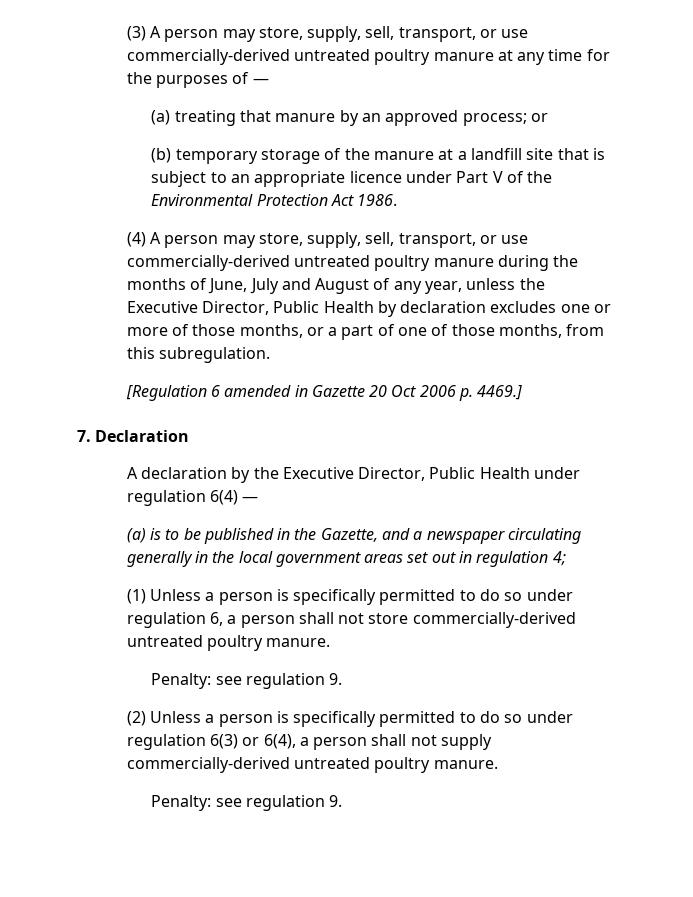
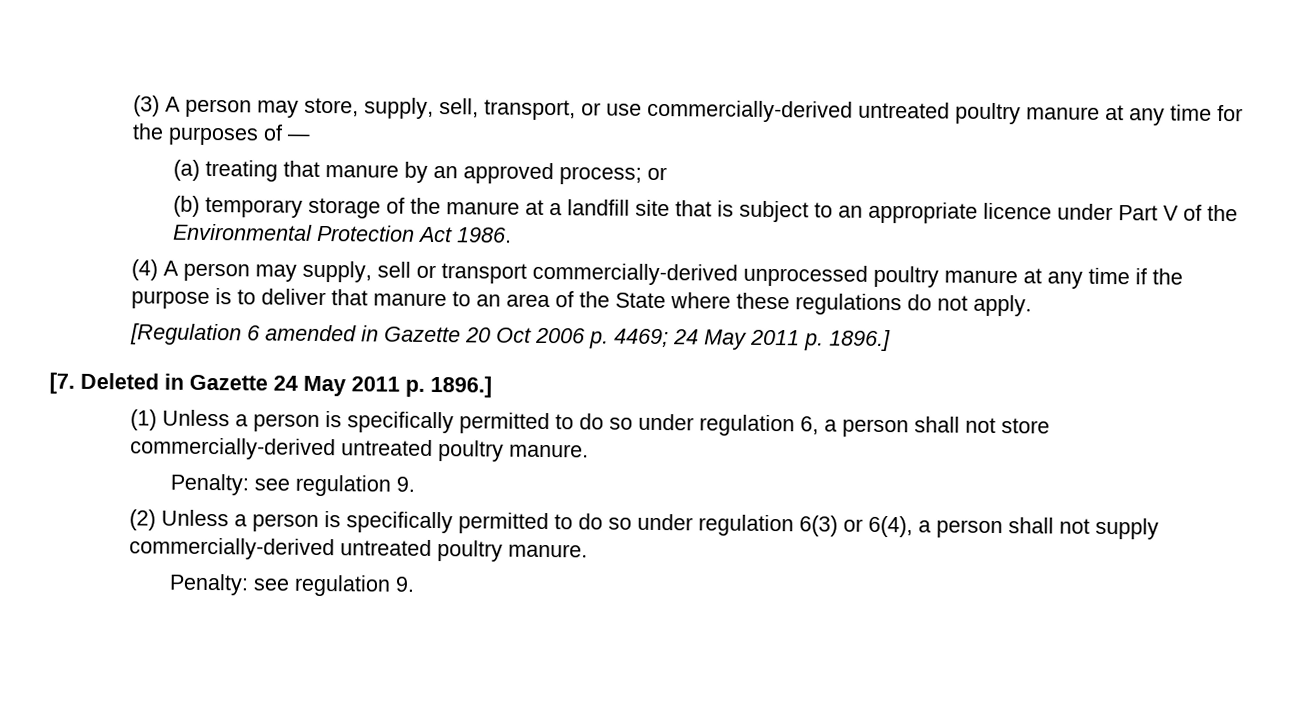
[258,232,529,248] [126,255,579,271] [126,278,545,294] [126,301,612,317] [126,324,605,340] [126,347,270,363] store, supply, sell, transport, or use commercially-derived untreated poultry manure during the months of June, July and August of any year, unless the Executive Director, Public Health by declaration excludes one or more of those months, or a part of one of those months, from this subregulation. -> [302,260,1184,289] [131,288,1033,317] supply, sell or transport commercially-derived unprocessed poultry manure at any time if the purpose is to deliver that manure to an area of the State where these regulations do not apply.
[477,385,523,400] [77,430,190,442] [126,467,581,483] [126,490,259,506] [126,528,582,544] [126,551,566,567] 4469.] // 7. Declaration // A declaration by the Executive Director, Public Health under regulation 6(4) — // (a) is to be published in the Gazette, and a newspaper circulating generally in the local government areas set out in regulation 4; -> [614,328,892,352] [49,372,492,398] 4469; 24 May 2011 p. 1896.] // [7. Deleted in Gazette 24 May 2011 p. 1896.]

